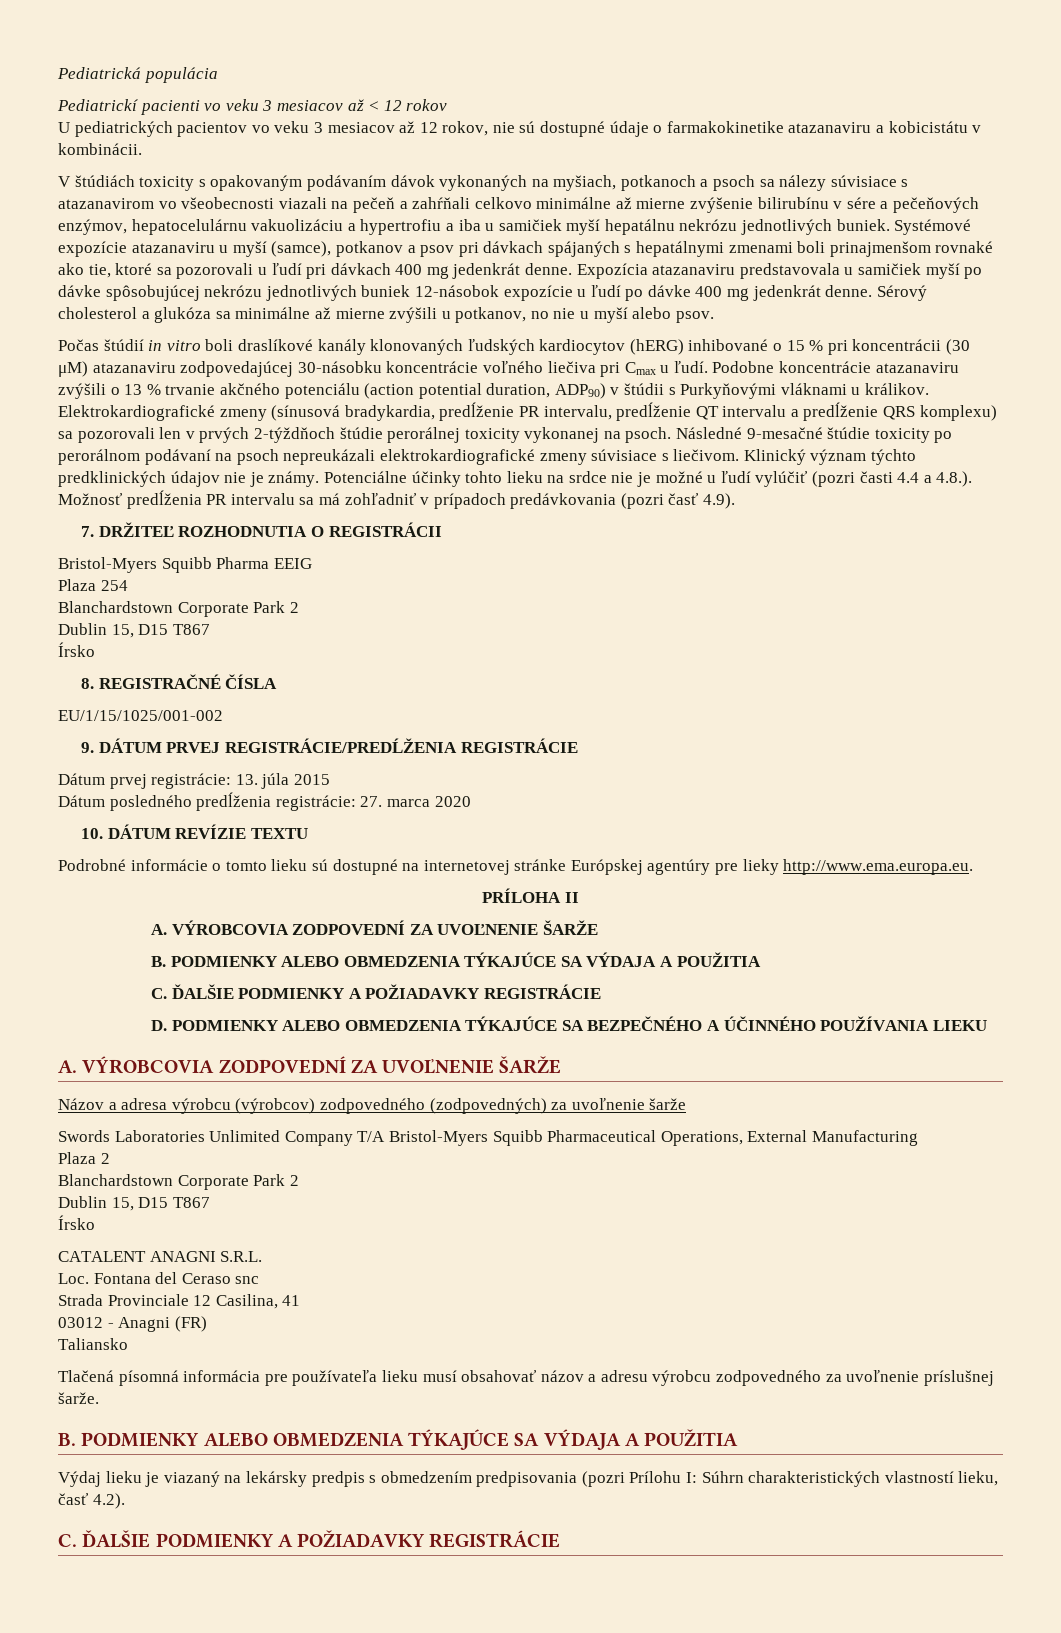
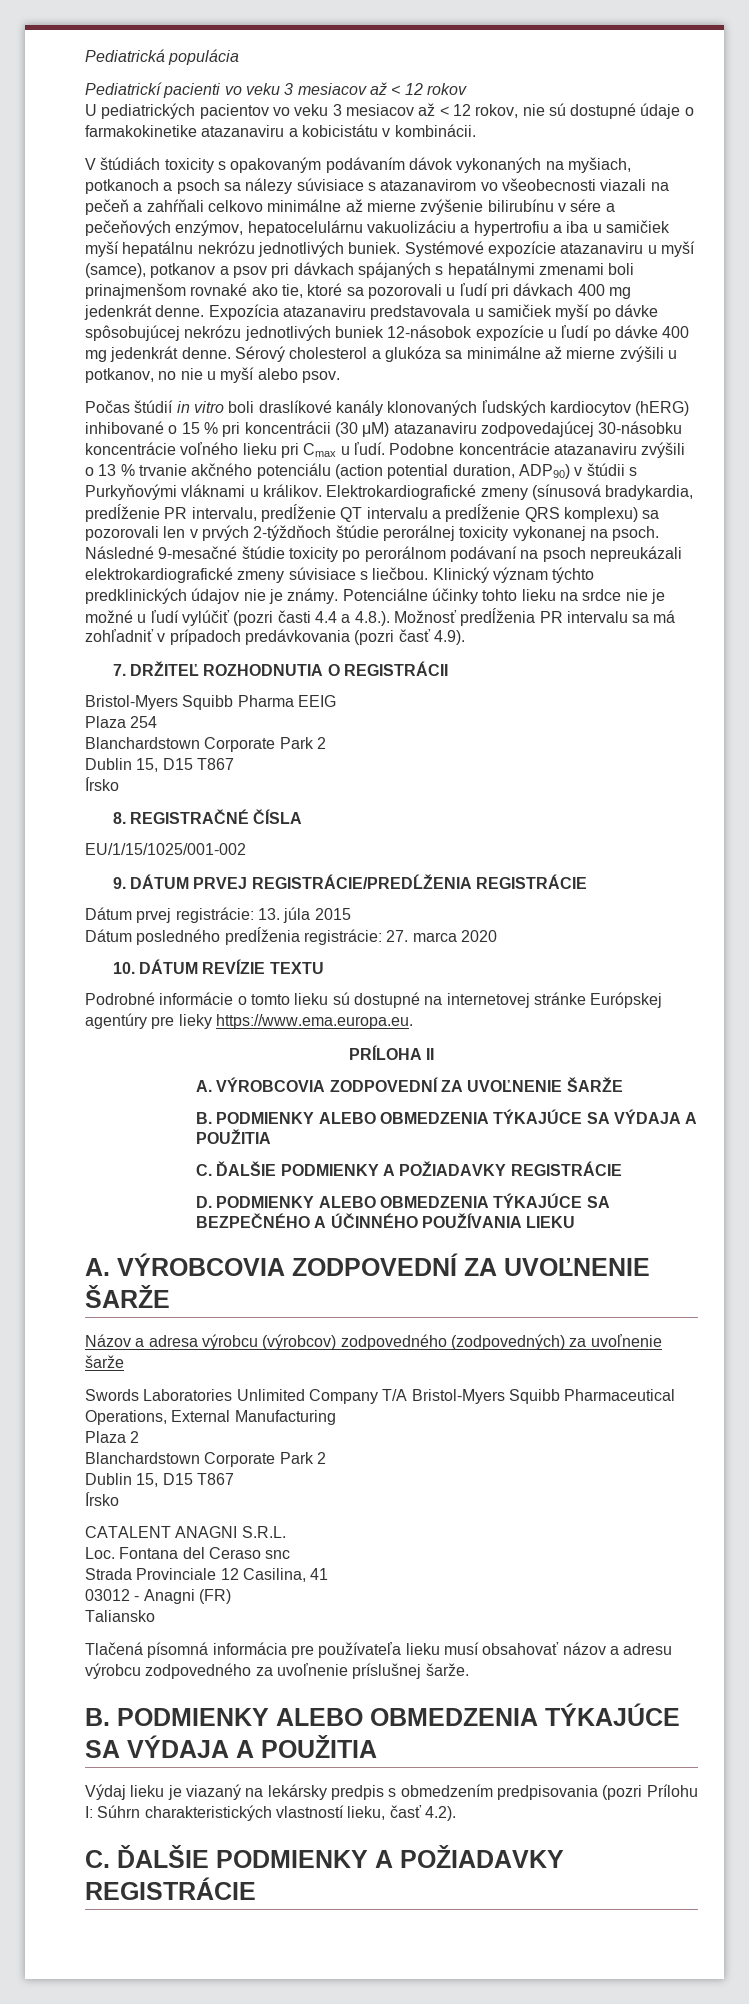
(416, 127) none -> [439,106,449,116] <
[547,361,596,373] liečiva -> [242,443,277,455] lieku
[673,449,740,461] liečivom. -> [372,567,429,580] liečbou.
[783,859,974,875] http://www.ema.europa.eu. -> [215,1014,413,1029] https://www.ema.europa.eu.

